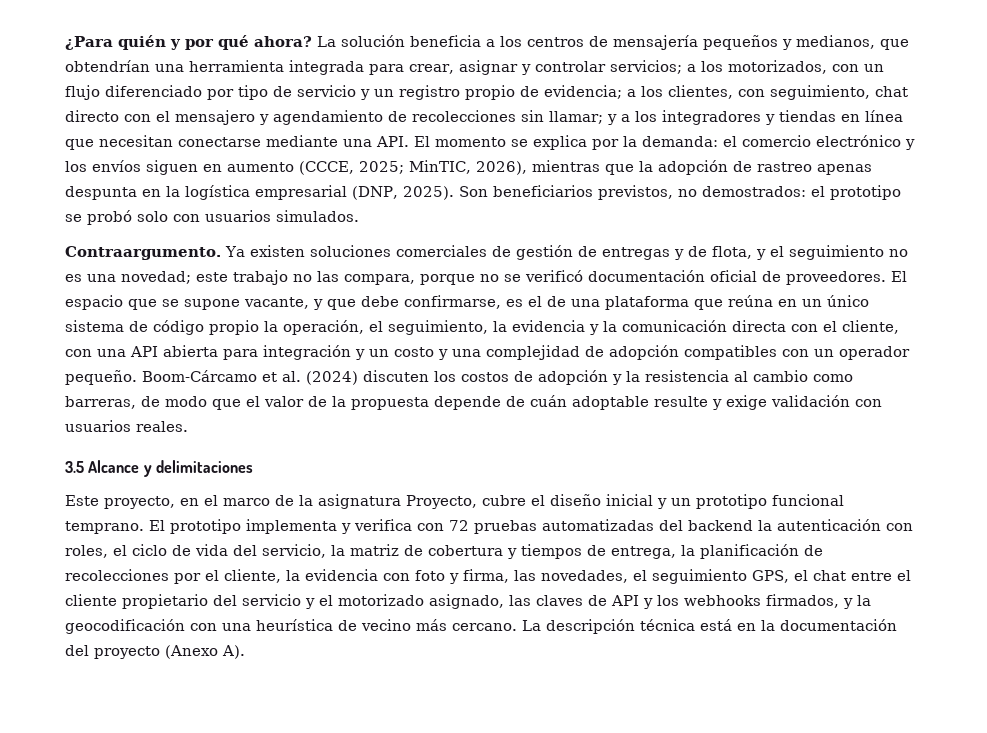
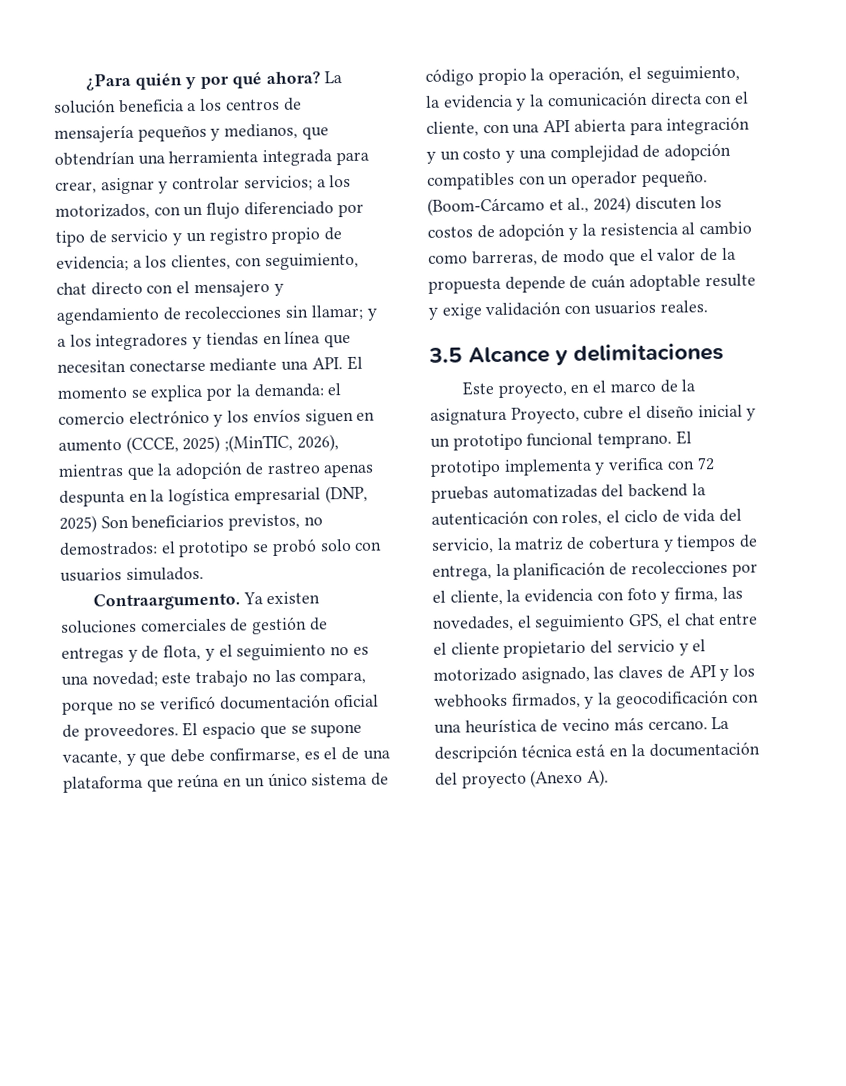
[359,160,471,174] 2025; MinTIC, -> [182,434,294,454] 2025) ;(MinTIC,
[402,186,454,200] 2025). -> [59,515,97,533] 2025)
[142,370,358,385] Boom-Cárcamo et al. (2024) -> [427,196,632,216] (Boom-Cárcamo et al., 2024)

